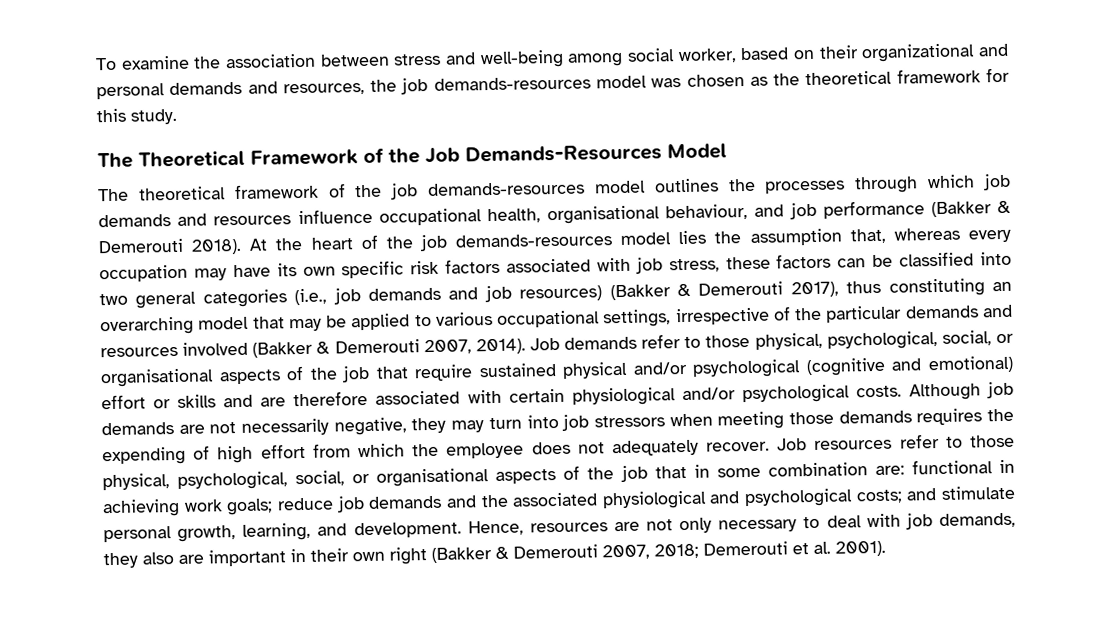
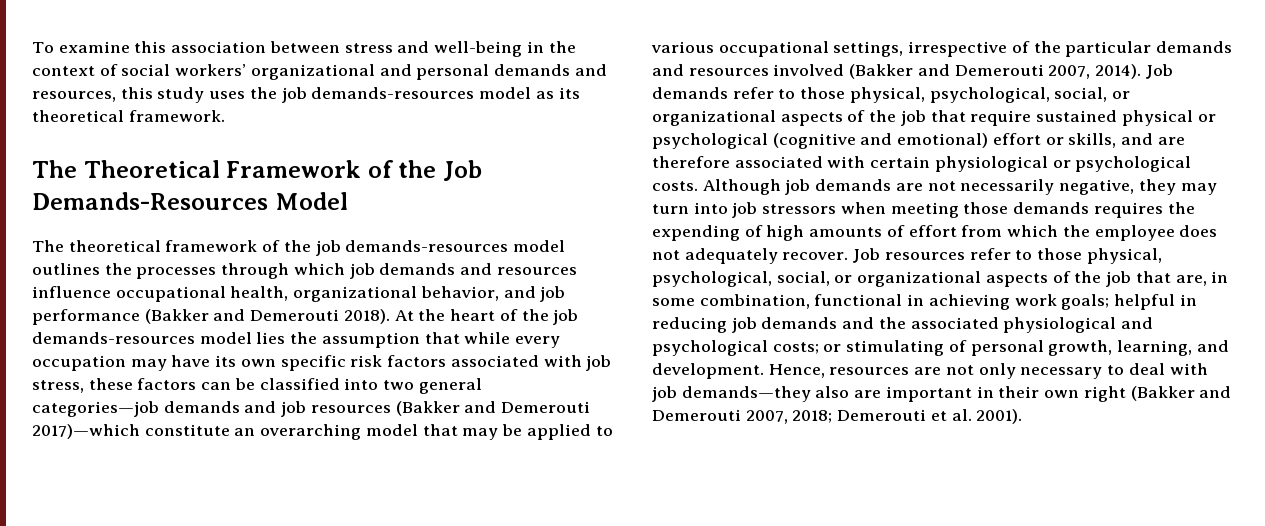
[193,56,222,69] the -> [134,41,167,53] this
[567,45,859,67] among social worker, based on their -> [526,41,576,53] [32,64,247,76] in the context of social workers’
[370,67,1011,95] [96,108,178,125] the job demands-resources model was chosen as the theoretical framework for this study. -> [120,87,580,103] [32,110,225,122] this study uses the job demands-resources model as its theoretical framework.
[547,203,749,225] organisational behaviour, -> [293,286,499,302] organizational behavior,
[996,200,1011,214] & -> [213,309,246,321] and
[849,227,960,244] that, whereas -> [424,332,511,344] that while
[202,278,985,308] categories (i.e., job demands and job resources) (Bakker & Demerouti 2017), thus constituting -> [32,401,591,417] [32,424,230,439] categories—job demands and job resources (Bakker and Demerouti 2017)—which constitute
[316,341,331,354] & -> [917,64,950,76] and
[100,368,214,388] organisational -> [652,110,776,126] organizational
[632,361,688,375] and/or -> [1197,114,1216,122] or
[177,394,217,408] skills -> [1068,133,1117,148] skills,
[681,387,736,401] and/or -> [1052,160,1071,168] or
(254, 454) none -> [809,225,905,237] amounts of
[376,465,687,487] organisational aspects of the job that -> [857,271,1207,287] organizational aspects of the job that are,
[767,462,905,477] combination are: -> [699,294,810,309] combination,
[276,497,334,511] reduce -> [1114,294,1197,310] [652,317,727,333] helpful in reducing
[906,485,1016,501] and stimulate -> [823,340,967,356] or stimulating of
[938,512,1016,529] [103,552,138,569] demands, they -> [681,386,811,402] demands—they
[495,546,509,559] & -> [1199,386,1232,398] and

